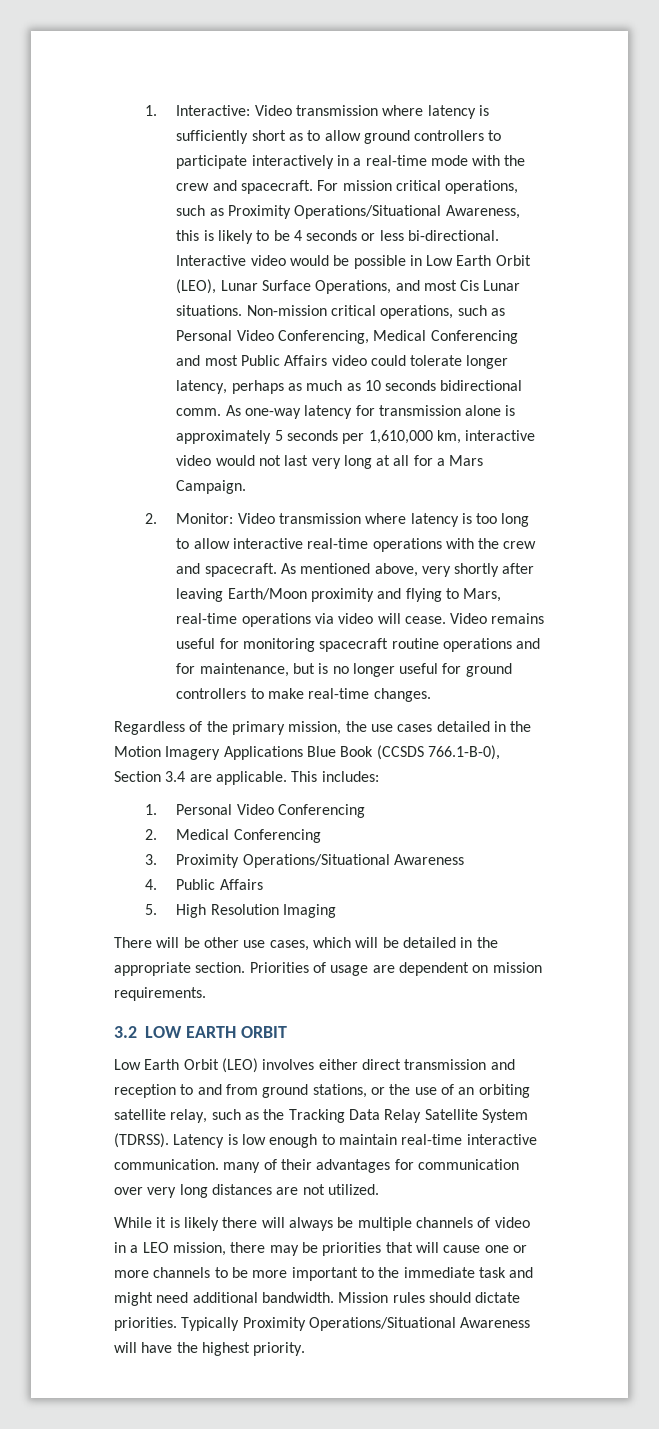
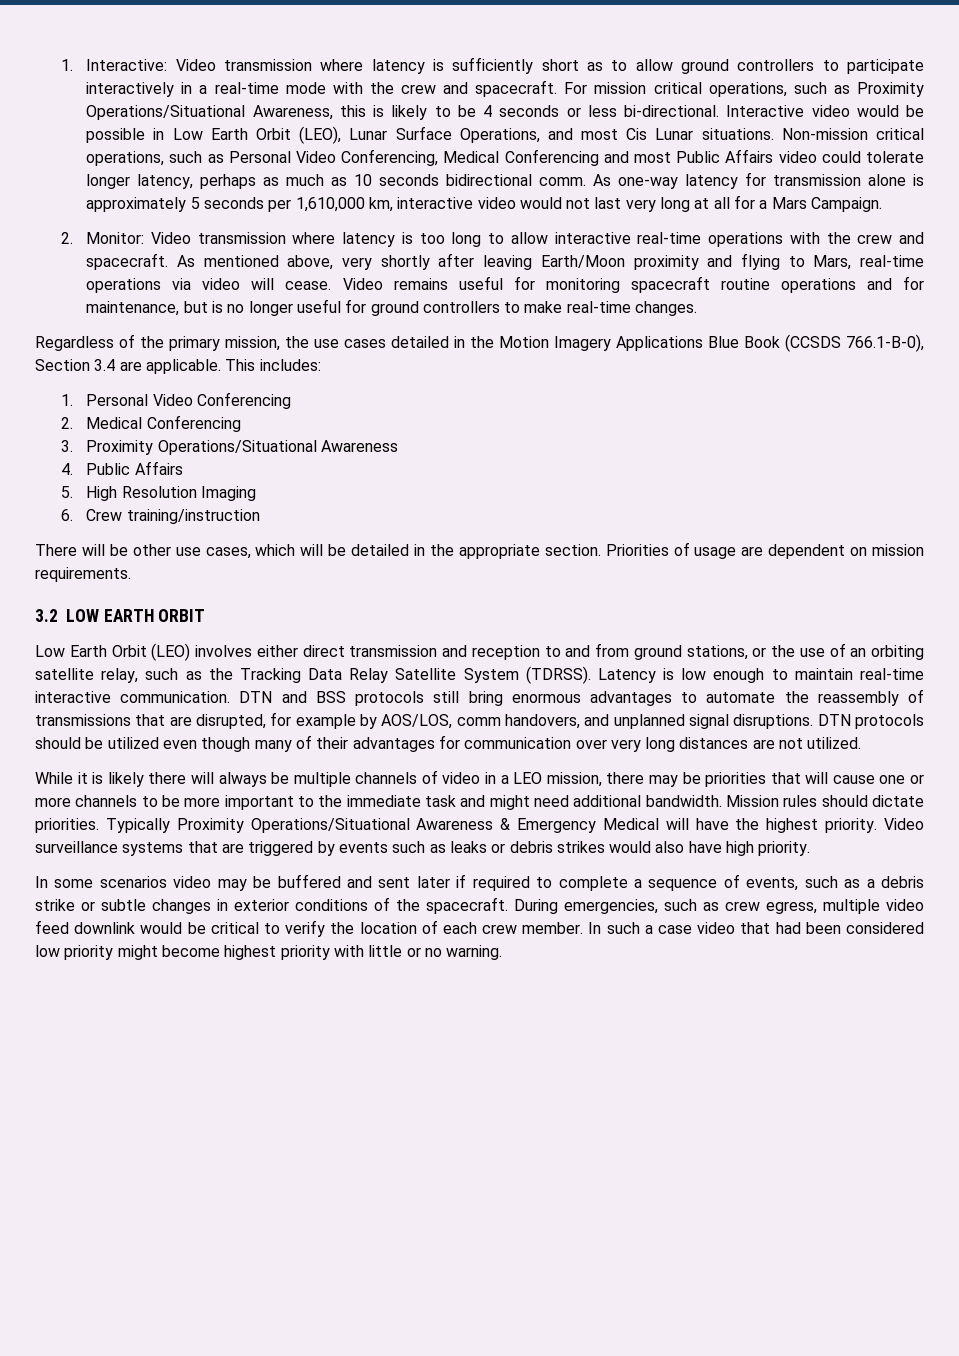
(336, 911) none -> [60,509,260,524] // 6. Crew training/instruction
(219, 1164) none -> [239,689,924,706] [35,712,925,729] [35,737,251,752] DTN and BSS protocols still bring enormous advantages to automate the reassembly of transmissions that are disrupted, for example by AOS/LOS, comm handovers, and unplanned signal disruptions. DTN protocols should be utilized even though
(531, 1322) none -> [500,818,659,833] & Emergency Medical
(306, 1349) none -> [883,818,924,830] [35,841,811,856] [35,874,925,891] [35,897,924,914] [35,920,924,937] [35,945,503,960] Video surveillance systems that are triggered by events such as leaks or debris strikes would also have high priority. // In some scenarios video may be buffered and sent later if required to complete a sequence of events, such as a debris strike or subtle changes in exterior conditions of the spacecraft. During emergencies, such as crew egress, multiple video feed downlink would be critical to verify the location of each crew member. In such a case video that had been considered low priority might become highest priority with little or no warning.

